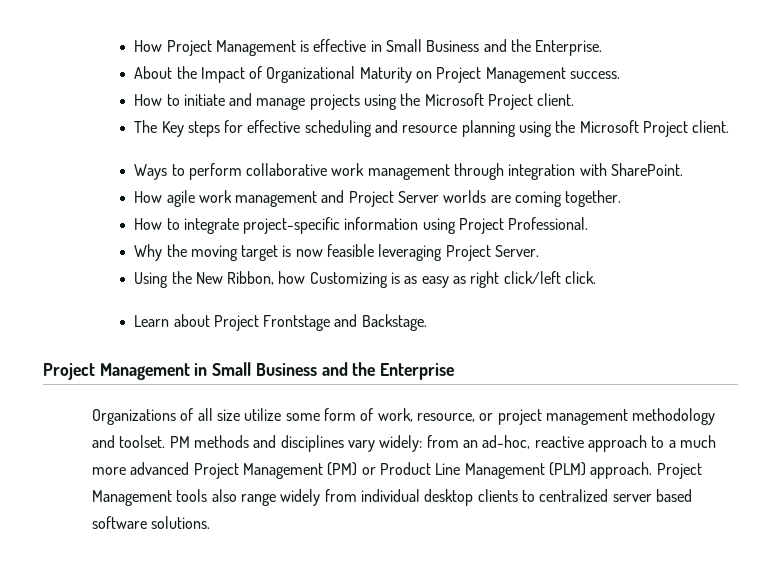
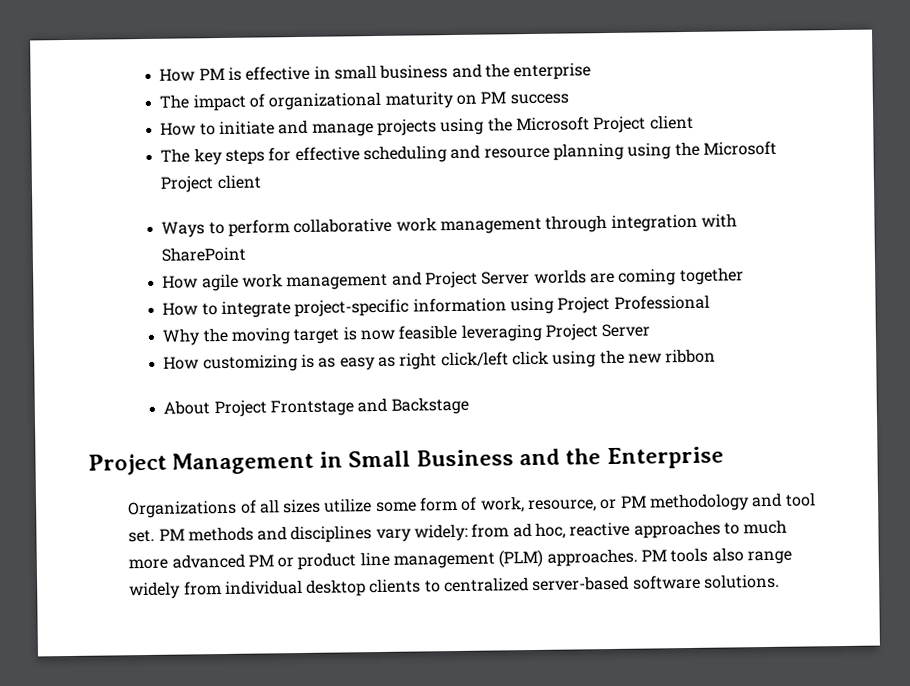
[134,40,296,56] How Project Management -> [159,67,225,82] How PM
[386,39,603,56] [134,66,621,83] Small Business and the Enterprise. // About the Impact of Organizational Maturity on Project Management success. -> [334,62,592,81] [159,90,569,112] small business and the enterprise // The impact of organizational maturity on PM success
[537,93,575,106] [134,120,184,137] client. // The Key -> [649,114,694,130] [160,147,223,166] client // The key
[692,120,730,133] client. -> [216,174,261,190] client
[611,163,684,176] SharePoint. -> [161,246,247,262] SharePoint
[565,190,622,207] together. -> [679,267,744,286] together
[508,217,589,230] Professional. -> [613,294,710,310] Professional
[495,245,540,257] [134,271,388,288] Server. // Using the New Ribbon, how Customizing -> [601,323,651,338] [163,354,298,373] Server // How customizing
[565,271,597,284] [134,314,210,327] click. // Learn about -> [511,348,717,368] [163,400,211,415] click using the new ribbon // About
[361,314,427,331] Backstage. -> [390,396,469,415] Backstage
[217,409,241,421] size -> [283,498,322,514] sizes
[497,408,716,425] [92,435,166,448] project management methodology and toolset. -> [619,492,816,512] [128,529,156,543] PM methodology and tool set.
[462,435,716,452] [92,462,702,479] [92,490,173,506] an ad-hoc, reactive approach to a much more advanced Project Management (PM) or Product Line Management (PLM) approach. Project Management -> [512,519,788,539] [128,548,668,571] ad hoc, reactive approaches to much more advanced PM or product line management (PLM) approaches. PM
[612,489,692,502] server based -> [532,575,630,592] server-based

